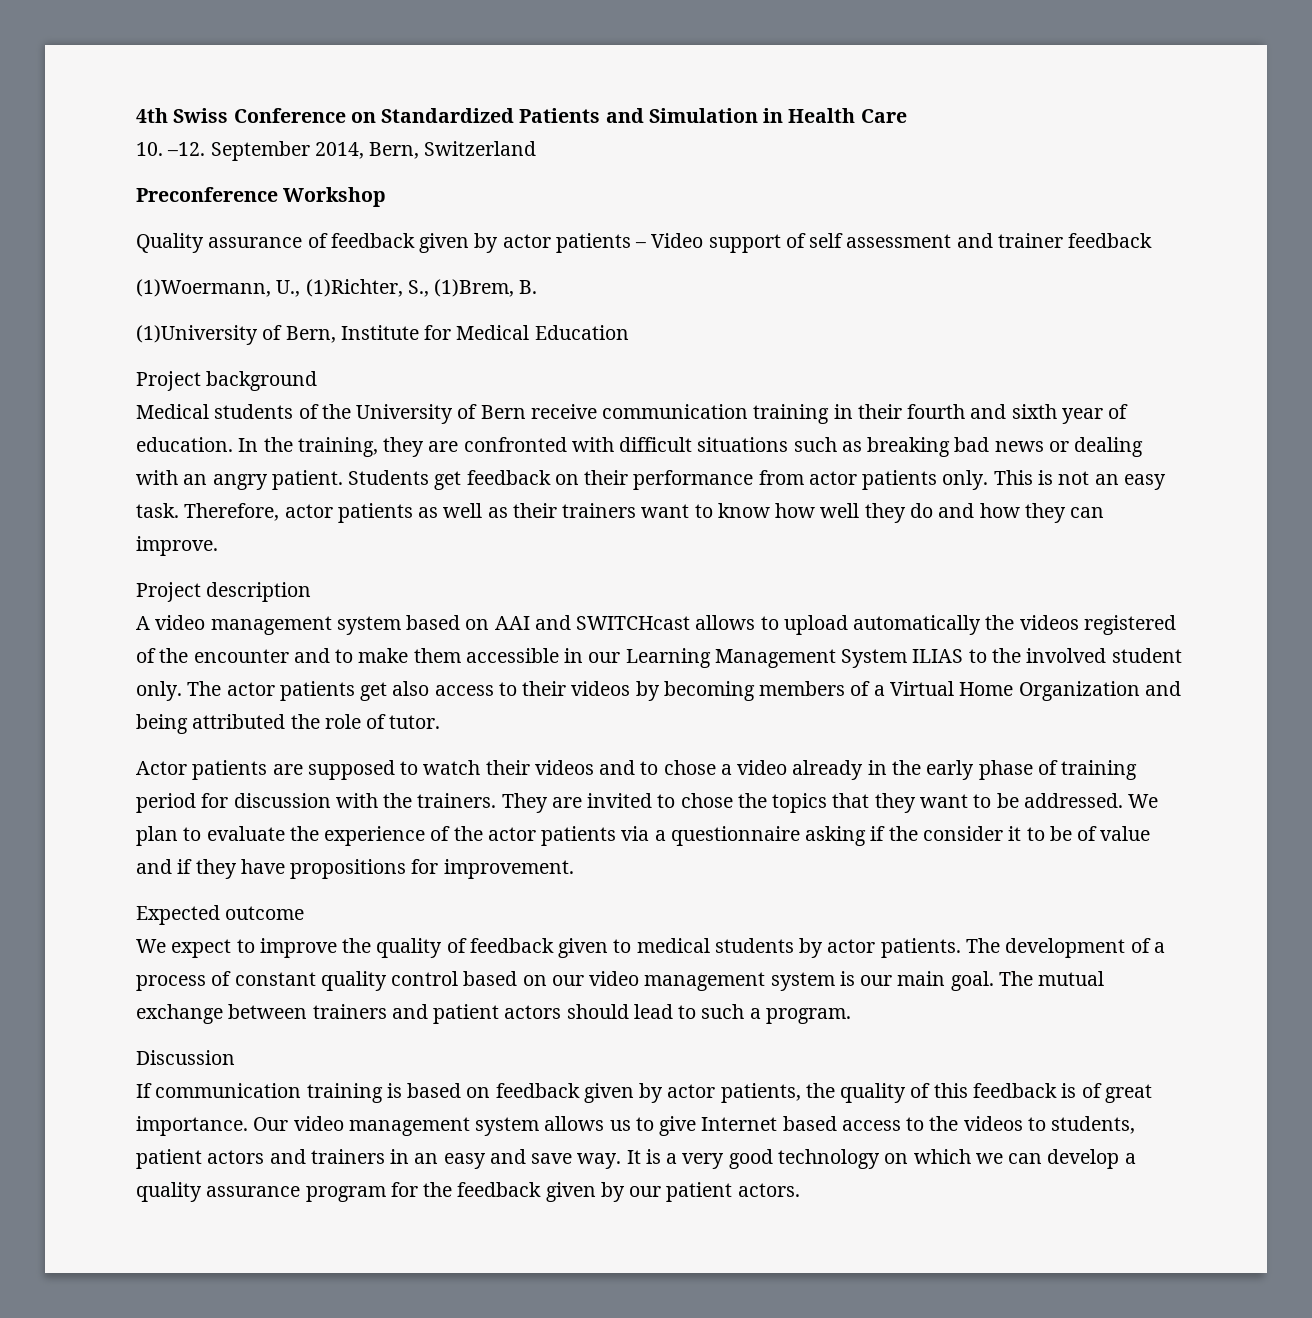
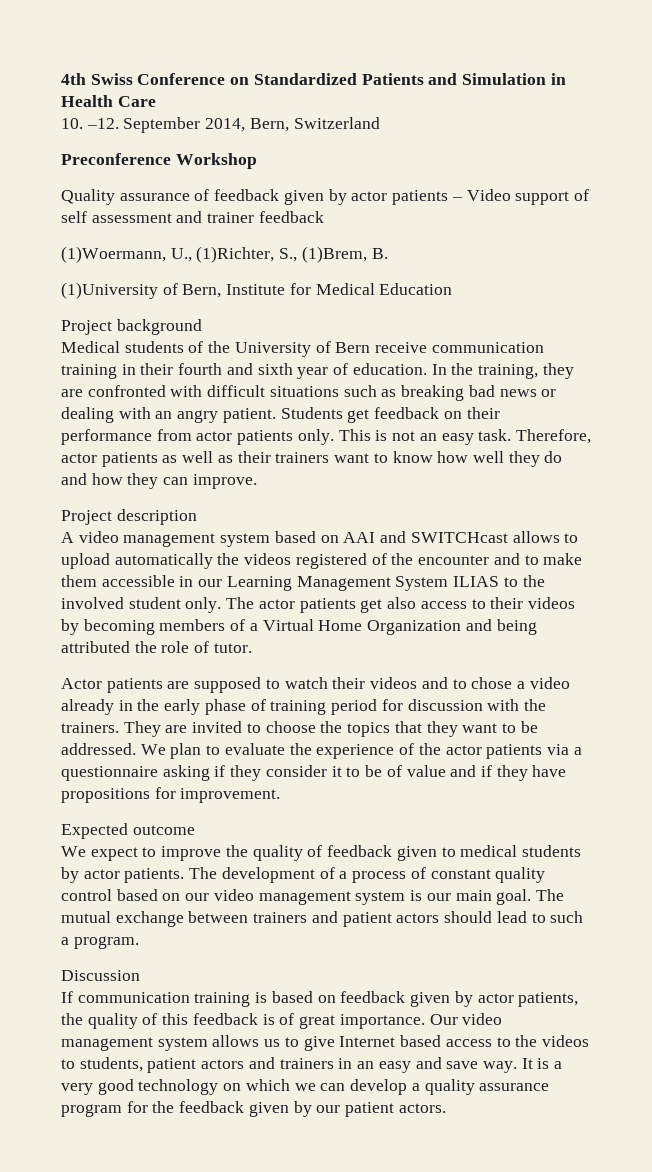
[680,793,733,808] chose -> [265,721,316,733] choose
[888,826,918,841] the -> [230,765,262,781] they

